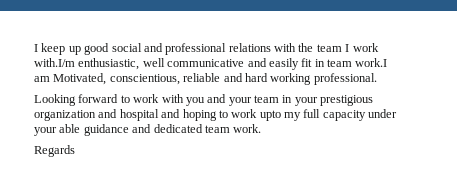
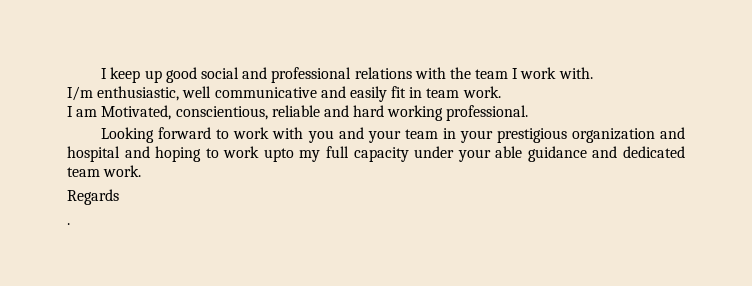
[34,58,75,67] with.I/m -> [558,67,593,79] [67,86,93,101] with. // I/m
[355,58,388,67] work.I -> [462,86,501,98] [67,106,73,117] work. // I
(75, 151) none -> [67,223,70,225] // .

